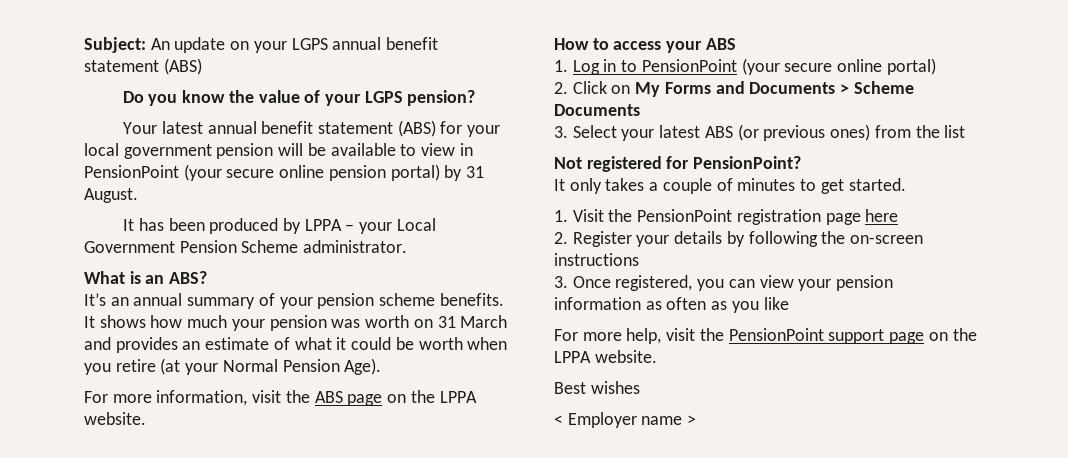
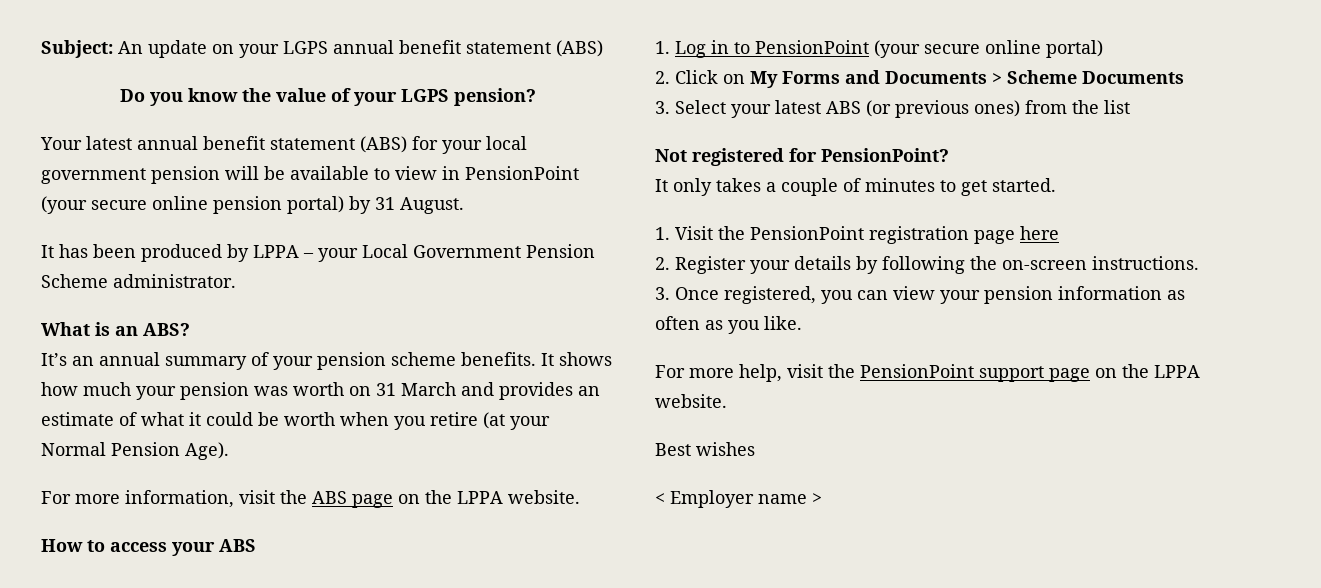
[554,253,639,266] instructions -> [1092,256,1199,270] instructions.
[763,297,789,310] like -> [764,316,802,330] like.

